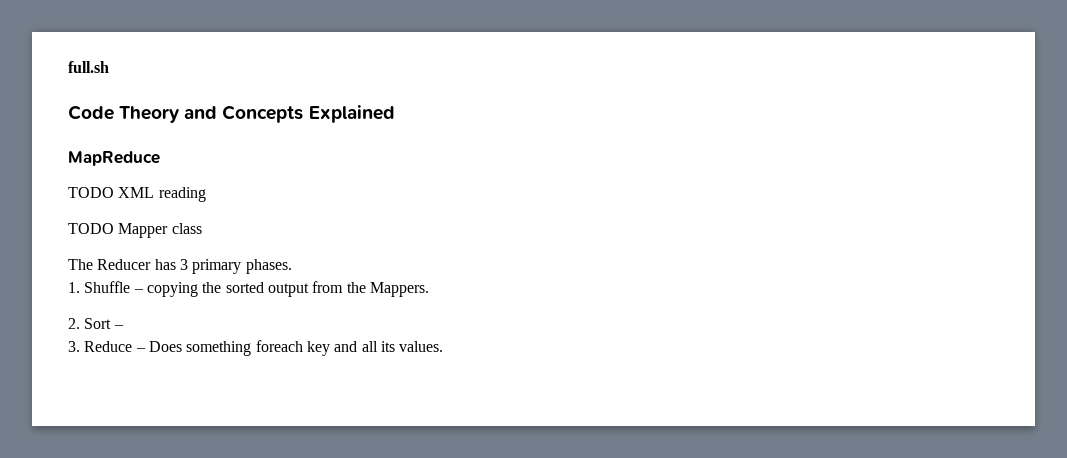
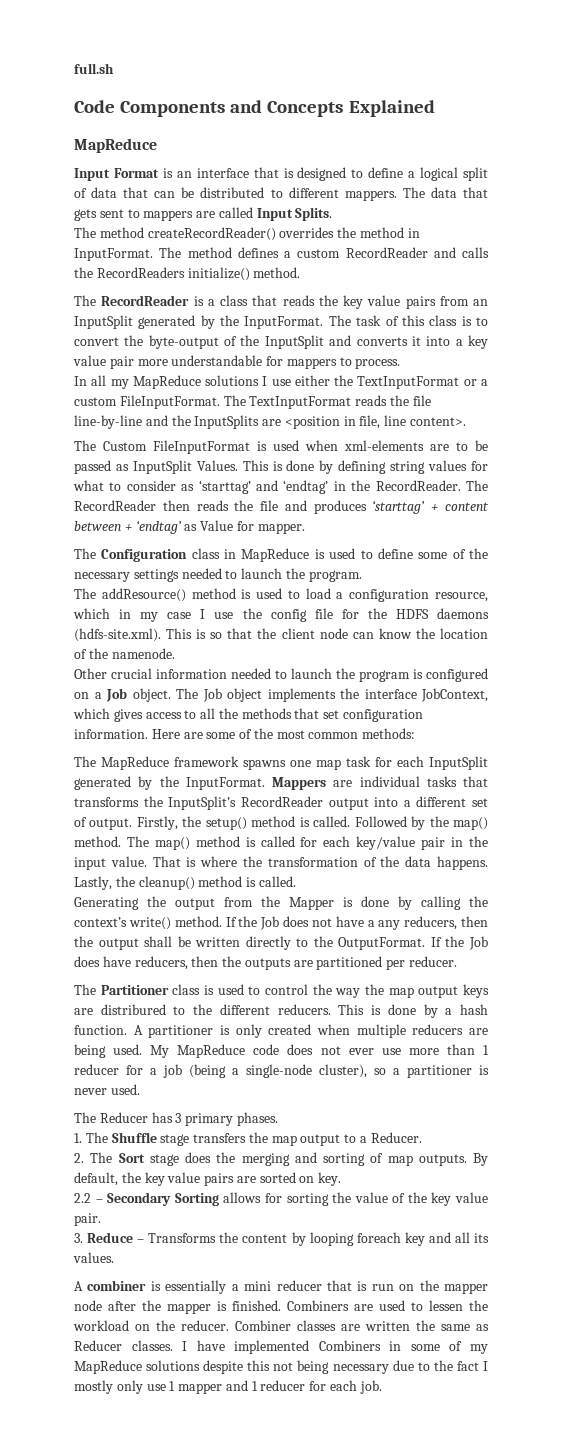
[119,106,180,123] Theory -> [120,101,226,117] Components
[68,187,206,202] [68,223,202,238] TODO XML reading // TODO Mapper class -> [74,167,489,181] [74,187,488,201] [74,207,333,221] [74,227,420,241] [74,247,489,261] [74,267,301,281] [74,295,488,309] [74,315,489,329] [74,335,489,349] [73,355,401,369] [74,375,488,389] [74,395,431,409] [74,415,467,429] [74,440,488,454] [74,460,488,474] [73,480,488,494] [74,500,489,514] [74,520,305,534] [74,548,489,562] [74,568,362,582] [74,588,488,602] [73,608,489,622] [74,628,488,642] [74,648,175,659] [74,668,488,682] [74,688,488,702] [73,708,424,722] [74,728,416,739] [74,756,488,770] [74,776,488,790] [74,796,488,810] [74,816,488,830] [74,836,488,850] [74,856,489,870] [74,876,296,890] [74,896,488,910] [74,916,488,930] [74,936,488,950] [74,956,458,970] [74,984,490,998] [74,1004,489,1018] [74,1024,489,1038] [74,1044,489,1058] [74,1064,489,1078] [74,1084,140,1095] Input Format is an interface that is designed to define a logical split of data that can be distributed to different mappers. The data that gets sent to mappers are called Input Splits. // The method createRecordReader() overrides the method in InputFormat. The method defines a custom RecordReader and calls the RecordReaders initialize() method. // The RecordReader is a class that reads the key value pairs from an InputSplit generated by the InputFormat. The task of this class is to convert the byte-output of the InputSplit and converts it into a key value pair more understandable for mappers to process. // In all my MapReduce solutions I use either the TextInputFormat or a custom FileInputFormat. The TextInputFormat reads the file line-by-line and the InputSplits are <position in file, line content>. // The Custom FileInputFormat is used when xml-elements are to be passed as InputSplit Values. This is done by defining string values for what to consider as ‘starttag’ and ‘endtag’ in the RecordReader. The RecordReader then reads the file and produces ‘starttag’ + content between + ‘endtag’ as Value for mapper. // The Configuration class in MapReduce is used to define some of the necessary settings needed to launch the program. // The addResource() method is used to load a configuration resource, which in my case I use the config file for the HDFS daemons (hdfs-site.xml). This is so that the client node can know the location of the namenode. // Other crucial information needed to launch the program is configured on a Job object. The Job object implements the interface JobContext, which gives access to all the methods that set configuration information. Here are some of the most common methods: // The MapReduce framework spawns one map task for each InputSplit generated by the InputFormat. Mappers are individual tasks that transforms the InputSplit’s RecordReader output into a different set of output. Firstly, the setup() method is called. Followed by the map() method. The map() method is called for each key/value pair in the input value. That is where the transformation of the data happens. Lastly, the cleanup() method is called. // Generating the output from the Mapper is done by calling the context’s write() method. If the Job does not have a any reducers, then the output shall be written directly to the OutputFormat. If the Job does have reducers, then the outputs are partitioned per reducer. // The Partitioner class is used to control the way the map output keys are distribured to the different reducers. This is done by a hash function. A partitioner is only created when multiple reducers are being used. My MapReduce code does not ever use more than 1 reducer for a job (being a single-node cluster), so a partitioner is never used.
[84,281,429,297] [68,318,124,329] [68,341,252,356] Shuffle – copying the sorted output from the Mappers. // 2. Sort – // 3. Reduce – Does something -> [85,1132,422,1146] [74,1152,488,1166] [74,1172,342,1186] [74,1192,488,1206] [74,1213,101,1226] [74,1232,354,1246] The Shuffle stage transfers the map output to a Reducer. // 2. The Sort stage does the merging and sorting of map outputs. By default, the key value pairs are sorted on key. // 2.2 – Secondary Sorting allows for sorting the value of the key value pair. // 3. Reduce – Transforms the content by looping
(444, 346) none -> [74,1280,489,1294] [74,1300,488,1314] [73,1320,489,1331] [74,1340,488,1354] [74,1360,488,1374] [74,1380,382,1394] // A combiner is essentially a mini reducer that is run on the mapper node after the mapper is finished. Combiners are used to lessen the workload on the reducer. Combiner classes are written the same as Reducer classes. I have implemented Combiners in some of my MapReduce solutions despite this not being necessary due to the fact I mostly only use 1 mapper and 1 reducer for each job.

